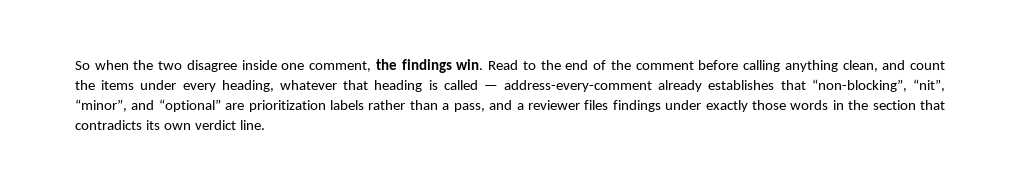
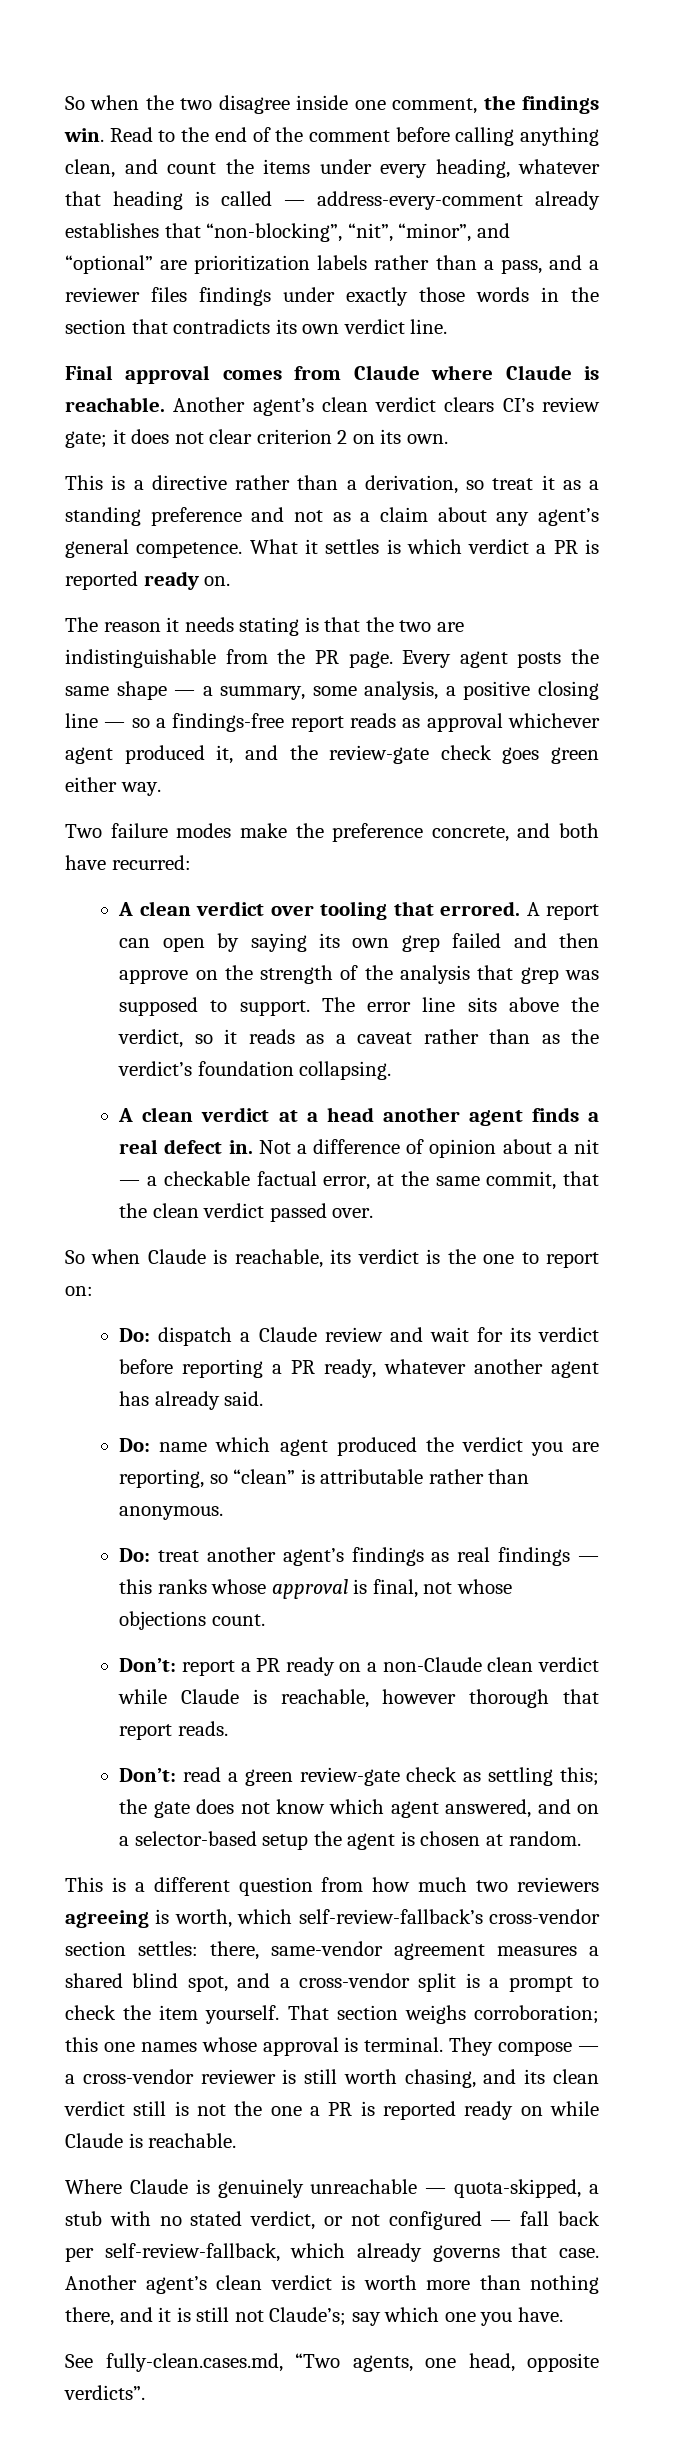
(265, 125) none -> [65,365,599,384] [65,397,600,416] [65,429,448,448] [65,475,599,494] [65,507,600,526] [65,539,599,558] [65,571,231,590] [65,617,464,636] [65,649,599,668] [65,681,599,700] [65,713,600,732] [65,745,599,764] [65,777,161,796] [65,823,599,842] [65,855,191,870] [118,901,599,920] [119,933,600,952] [119,965,599,984] [119,997,599,1016] [118,1029,600,1048] [118,1061,392,1080] [118,1107,599,1126] [119,1139,599,1158] [119,1171,599,1190] [119,1203,374,1222] [65,1249,599,1268] [65,1286,93,1296] [119,1327,599,1346] [119,1359,599,1378] [119,1391,264,1410] [119,1437,599,1456] [119,1469,530,1488] [119,1506,224,1520] [119,1547,599,1566] [119,1579,513,1599] [119,1611,265,1630] [119,1657,599,1676] [118,1689,599,1708] [119,1721,228,1740] [119,1767,599,1786] [119,1799,600,1818] [119,1831,581,1850] [65,1877,600,1896] [65,1909,600,1928] [65,1941,599,1960] [65,1973,599,1992] [65,2005,599,2024] [65,2037,600,2056] [65,2069,599,2088] [64,2101,599,2120] [65,2133,237,2148] [65,2179,599,2198] [65,2211,601,2230] [65,2243,600,2262] [65,2275,599,2294] [65,2307,563,2326] [65,2353,599,2372] [64,2385,145,2400] // Final approval comes from Claude where Claude is reachable. Another agent’s clean verdict clears CI’s review gate; it does not clear criterion 2 on its own. // This is a directive rather than a derivation, so treat it as a standing preference and not as a claim about any agent’s general competence. What it settles is which verdict a PR is reported ready on. // The reason it needs stating is that the two are indistinguishable from the PR page. Every agent posts the same shape — a summary, some analysis, a positive closing line — so a findings-free report reads as approval whichever agent produced it, and the review-gate check goes green either way. // Two failure modes make the preference concrete, and both have recurred: // A clean verdict over tooling that errored. A report can open by saying its own grep failed and then approve on the strength of the analysis that grep was supposed to support. The error line sits above the verdict, so it reads as a caveat rather than as the verdict’s foundation collapsing. // A clean verdict at a head another agent finds a real defect in. Not a difference of opinion about a nit — a checkable factual error, at the same commit, that the clean verdict passed over. // So when Claude is reachable, its verdict is the one to report on: // Do: dispatch a Claude review and wait for its verdict before reporting a PR ready, whatever another agent has already said. // Do: name which agent produced the verdict you are reporting, so “clean” is attributable rather than anonymous. // Do: treat another agent’s findings as real findings — this ranks whose approval is final, not whose objections count. // Don’t: report a PR ready on a non-Claude clean verdict while Claude is reachable, however thorough that report reads. // Don’t: read a green review-gate check as settling this; the gate does not know which agent answered, and on a selector-based setup the agent is chosen at random. // This is a different question from how much two reviewers agreeing is worth, which self-review-fallback’s cross-vendor section settles: there, same-vendor agreement measures a shared blind spot, and a cross-vendor split is a prompt to check the item yourself. That section weighs corroboration; this one names whose approval is terminal. They compose — a cross-vendor reviewer is still worth chasing, and its clean verdict still is not the one a PR is reported ready on while Claude is reachable. // Where Claude is genuinely unreachable — quota-skipped, a stub with no stated verdict, or not configured — fall back per self-review-fallback, which already governs that case. Another agent’s clean verdict is worth more than nothing there, and it is still not Claude’s; say which one you have. // See fully-clean.cases.md, “Two agents, one head, opposite verdicts”.

